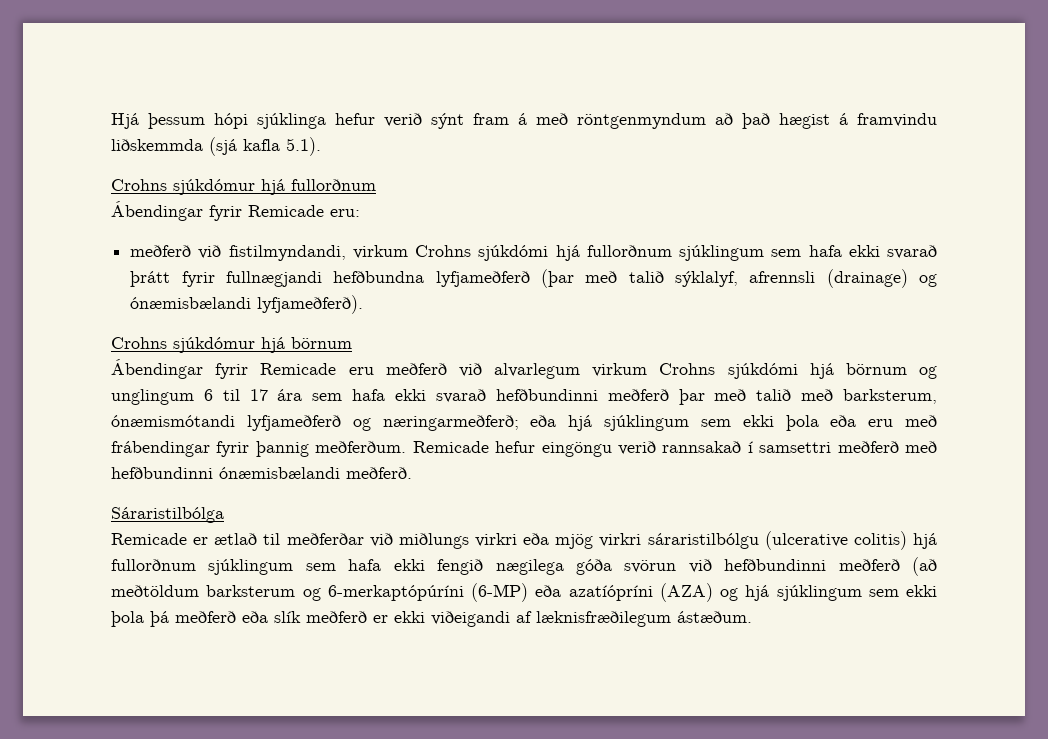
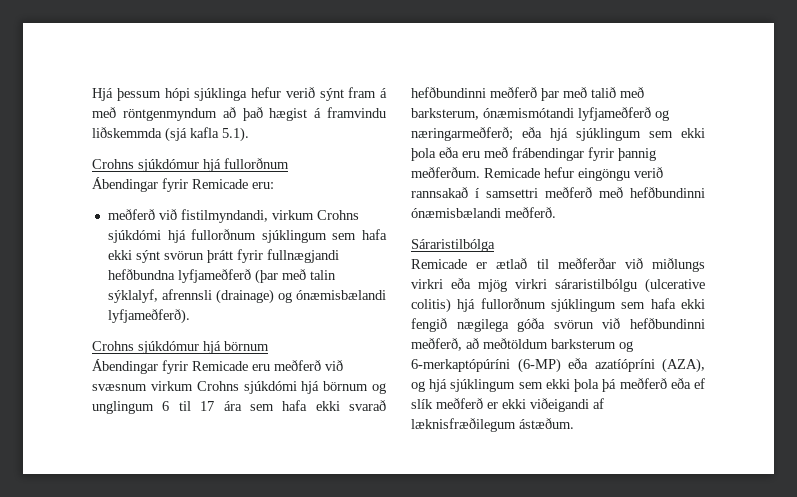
[886,245,937,259] svarað -> [135,250,204,263] sýnt svörun
[628,271,664,283] talið -> [309,270,336,280] talin
[494,363,580,379] alvarlegum -> [92,384,147,391] svæsnum
[838,557,937,576] meðferð (að -> [411,338,479,351] meðferð, að
[659,583,713,602] (AZA) -> [662,358,705,373] (AZA),
(268, 617) none -> [694,378,705,389] ef

